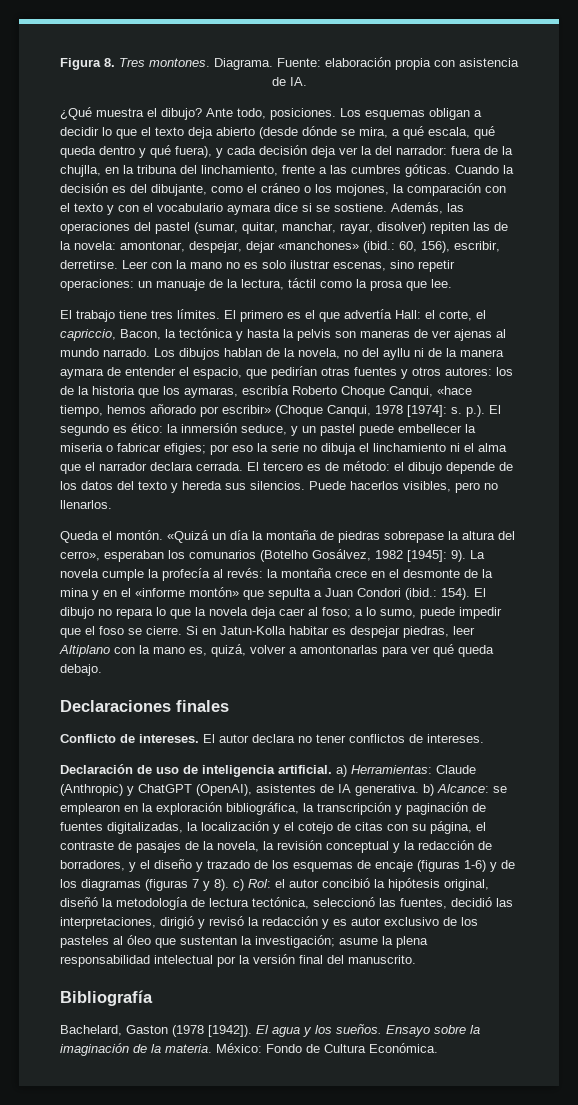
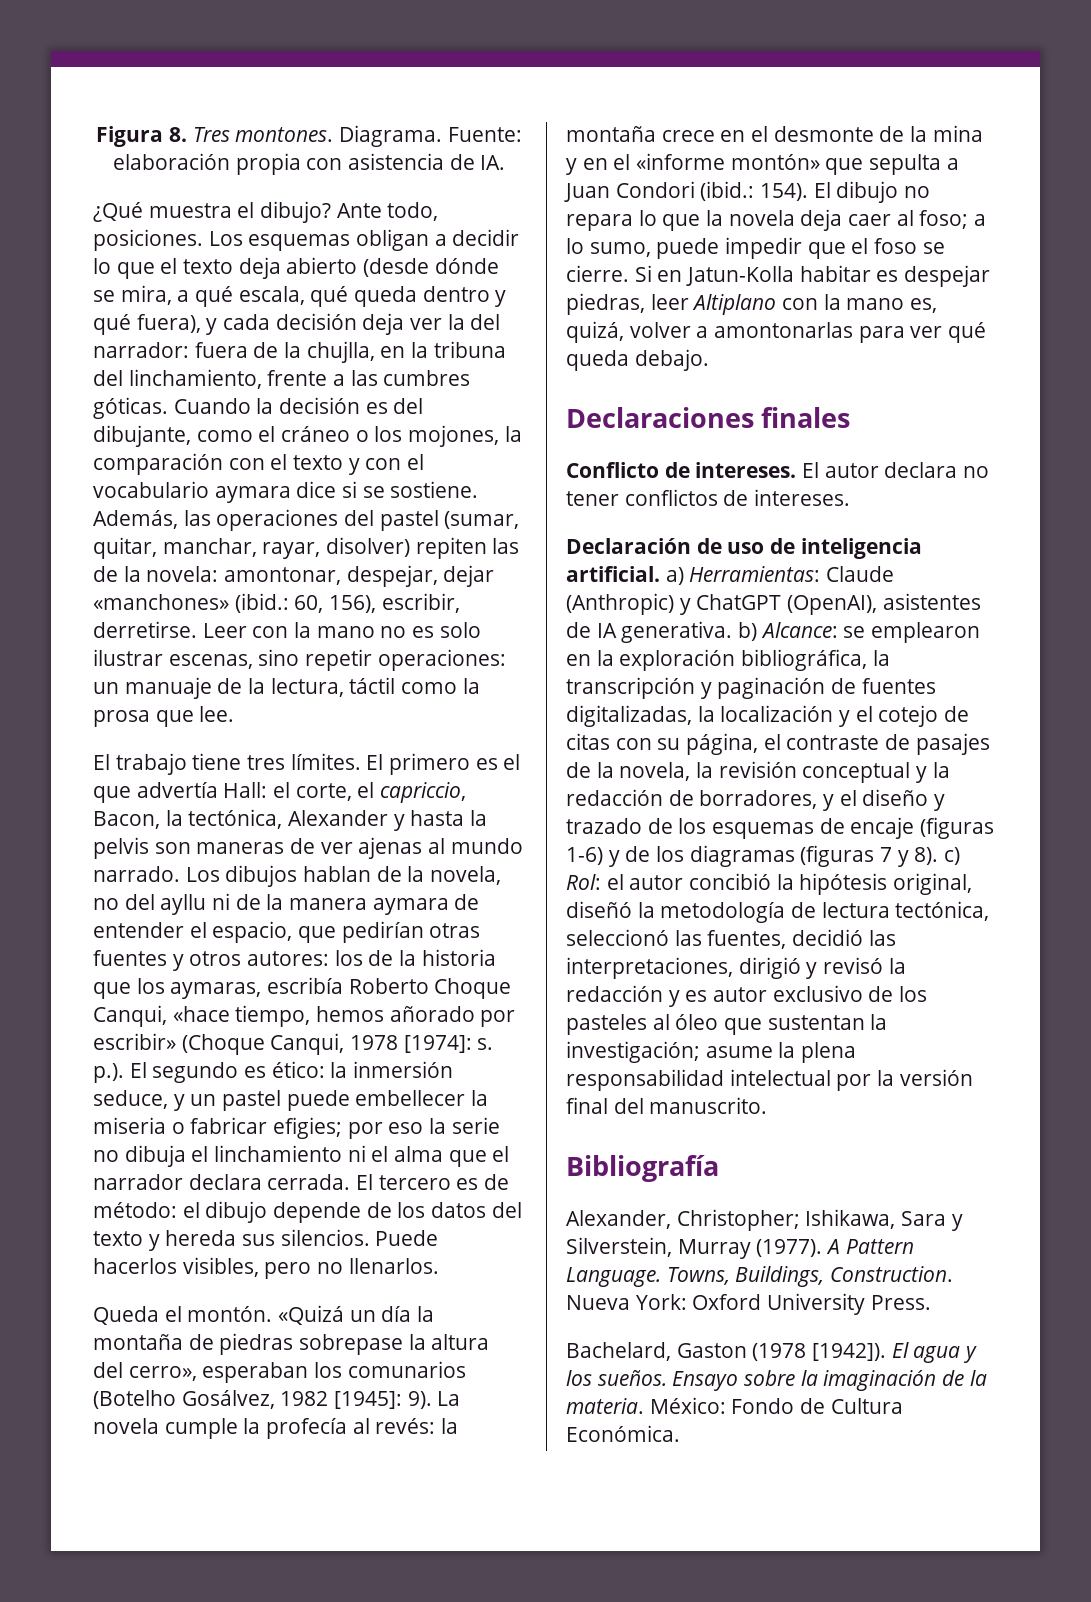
[179,328,233,338] tectónica -> [188,809,389,829] tectónica, Alexander
(153, 998) none -> [566,1209,963,1231] [566,1237,914,1259] [566,1266,953,1287] [566,1293,931,1315] // Alexander, Christopher; Ishikawa, Sara y Silverstein, Murray (1977). A Pattern Language. Towns, Buildings, Construction. Nueva York: Oxford University Press.

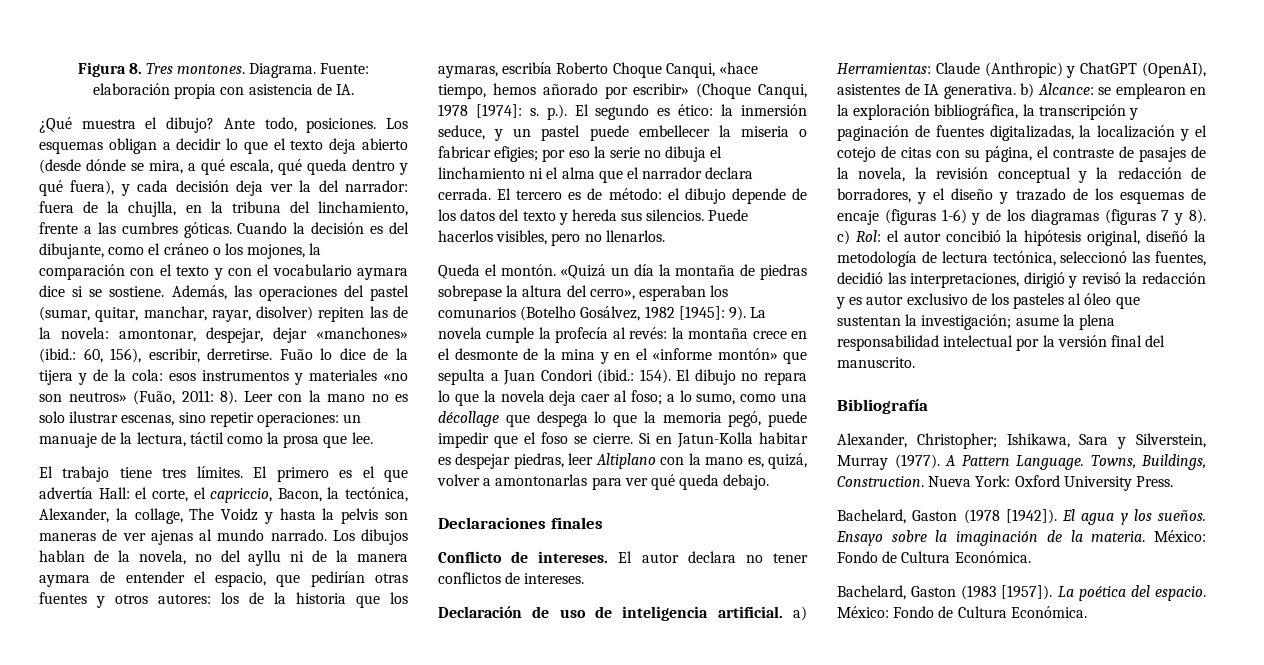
(197, 629) none -> [279,348,408,360] [39,369,408,385] [39,390,237,405] Fuão lo dice de la tijera y de la cola: esos instrumentos y materiales «no son neutros» (Fuão, 2011: 8).
[288,810,389,826] Alexander -> [39,508,259,524] Alexander, la collage, The Voidz
(651, 249) none -> [740,393,807,402] [438,411,762,427] como una décollage que despega lo que la memoria pegó,
(680, 1433) none -> [837,585,1206,601] [837,606,1087,618] // Bachelard, Gaston (1983 [1957]). La poética del espacio. México: Fondo de Cultura Económica.

